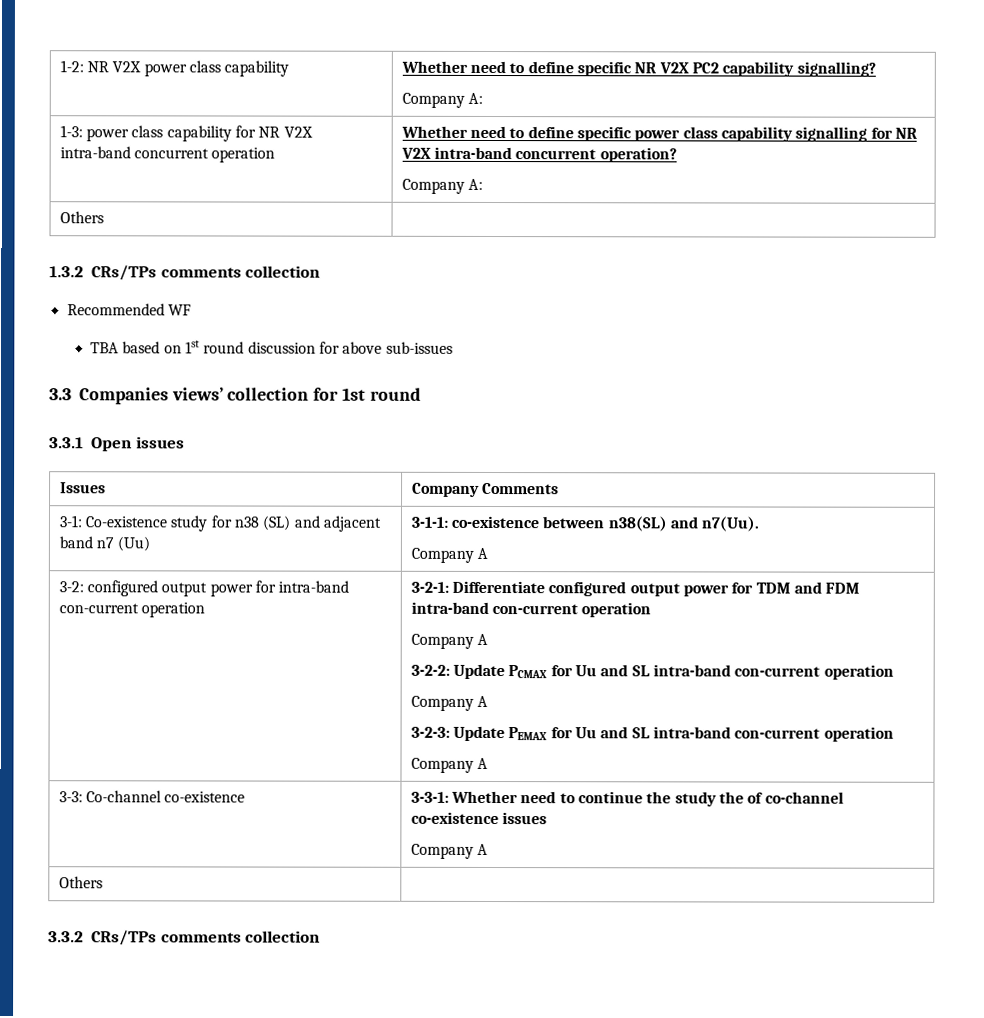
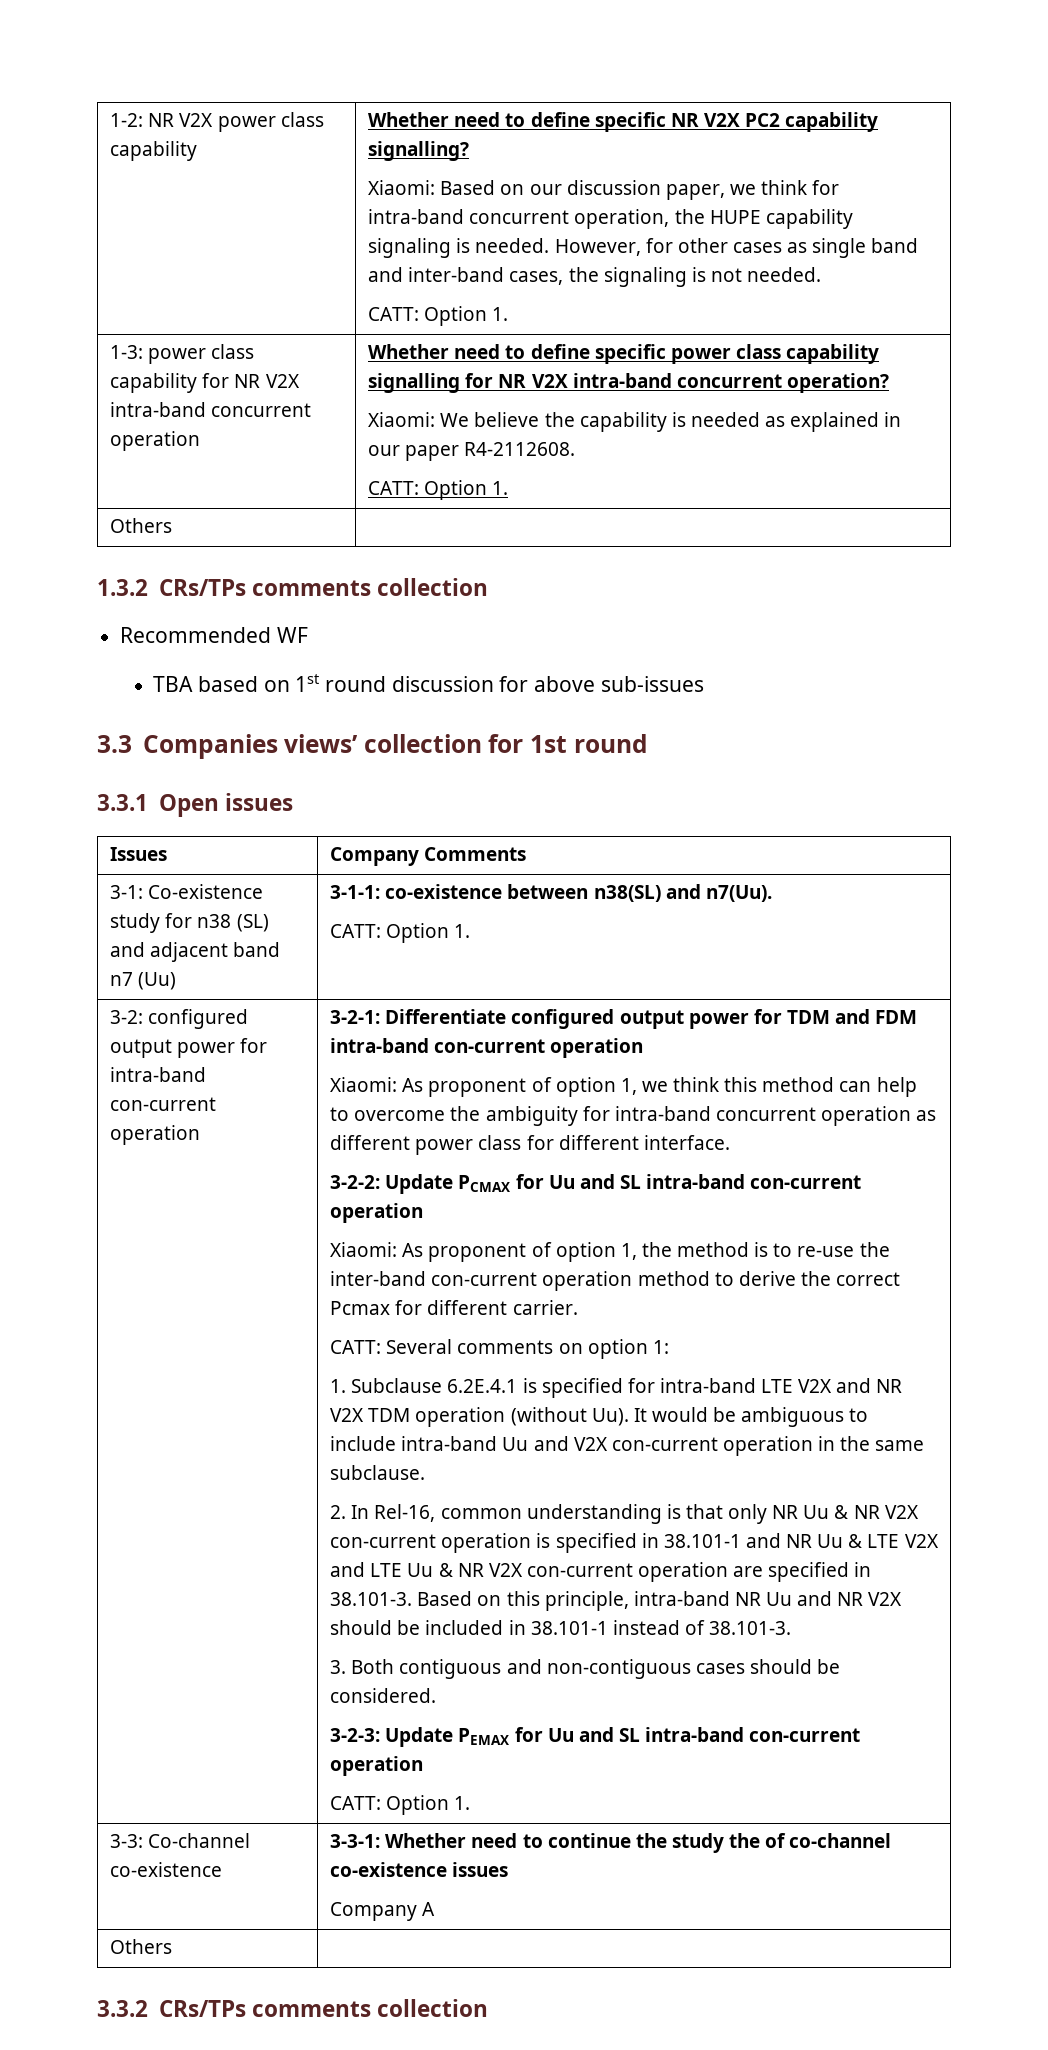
[401,92,483,108] Company A: -> [368,180,840,200] [368,209,853,229] [368,238,919,258] [368,267,822,287] [368,306,509,326] Xiaomi: Based on our discussion paper, we think for intra-band concurrent operation, the HUPE capability signaling is needed. However, for other cases as single band and inter-band cases, the signaling is not needed. // CATT: Option 1.
[401,178,483,194] Company A: -> [368,412,902,432] [368,442,576,461] [368,480,509,500] Xiaomi: We believe the capability is needed as explained in our paper R4-2112608. // CATT: Option 1.
[410,547,488,563] Company A -> [330,923,471,943] CATT: Option 1.
[410,633,488,649] Company A -> [330,1077,917,1097] [330,1106,937,1126] [330,1135,730,1155] Xiaomi: As proponent of option 1, we think this method can help to overcome the ambiguity for intra-band concurrent operation as different power class for different interface.
[410,695,488,711] Company A -> [330,1242,890,1262] [330,1271,901,1291] [330,1300,578,1315] [330,1339,669,1359] [330,1378,903,1398] [330,1407,869,1427] [330,1436,925,1456] [330,1465,426,1480] [330,1504,919,1524] [330,1533,939,1553] [330,1562,872,1582] [330,1591,903,1611] [330,1620,792,1635] [330,1659,841,1679] [330,1688,437,1703] Xiaomi: As proponent of option 1, the method is to re-use the inter-band con-current operation method to derive the correct Pcmax for different carrier. // CATT: Several comments on option 1: // 1. Subclause 6.2E.4.1 is specified for intra-band LTE V2X and NR V2X TDM operation (without Uu). It would be ambiguous to include intra-band Uu and V2X con-current operation in the same subclause. // 2. In Rel-16, common understanding is that only NR Uu & NR V2X con-current operation is specified in 38.101-1 and NR Uu & LTE V2X and LTE Uu & NR V2X con-current operation are specified in 38.101-3. Based on this principle, intra-band NR Uu and NR V2X should be included in 38.101-1 instead of 38.101-3. // 3. Both contiguous and non-contiguous cases should be considered.
[410,757,488,773] Company A -> [330,1795,471,1815] CATT: Option 1.

